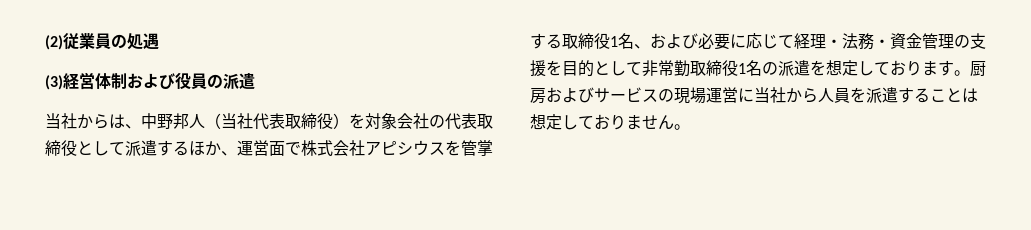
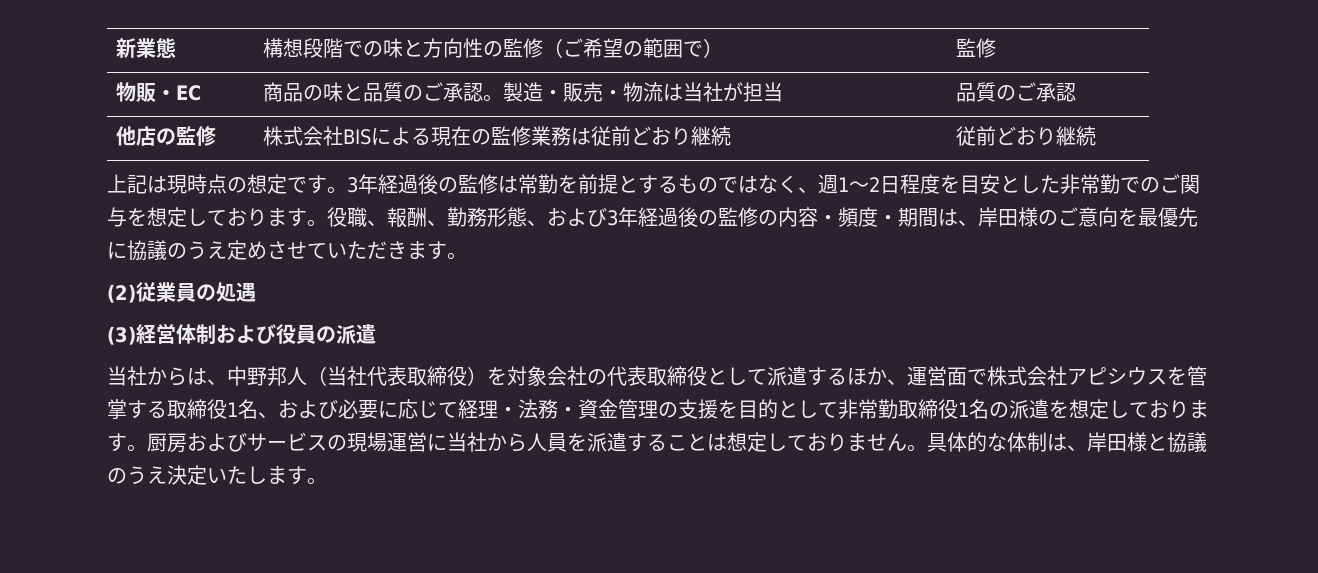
(45, 42) none -> [116,38,177,58] [263,38,724,58] [956,38,997,58] [116,82,202,102] [263,82,784,102] [956,82,1077,102] [116,126,217,146] [263,126,732,146] [956,126,1097,146] [107,174,1200,194] [107,207,1198,228] [107,240,467,261] 新業態 | 構想段階での味と方向性の監修（ご希望の範囲で） | 監修 // 物販・EC | 商品の味と品質のご承認。製造・販売・物流は当社が担当 | 品質のご承認 // 他店の監修 | 株式会社BISによる現在の監修業務は従前どおり継続 | 従前どおり継続 // 上記は現時点の想定です。3年経過後の監修は常勤を前提とするものではなく、週1〜2日程度を目安とした非常勤でのご関与を想定しております。役職、報酬、勤務形態、および3年経過後の監修の内容・頻度・期間は、岸田様のご意向を最優先に協議のうえ定めさせていただきます。 //
(690, 127) none -> [927,432,1207,453] [107,465,327,485] 具体的な体制は、岸田様と協議のうえ決定いたします。

